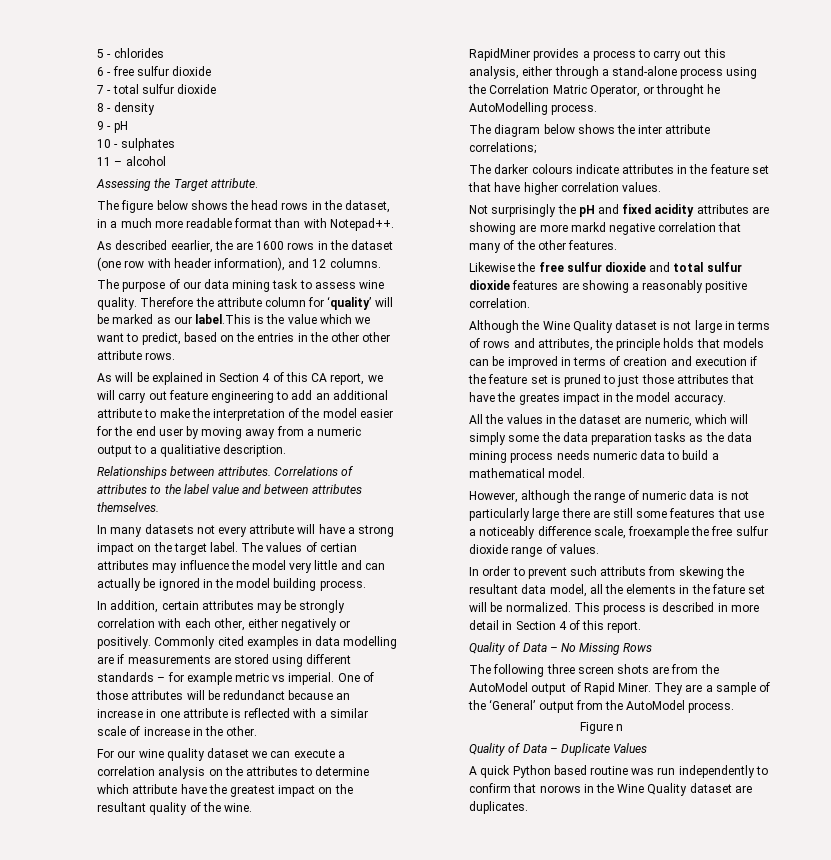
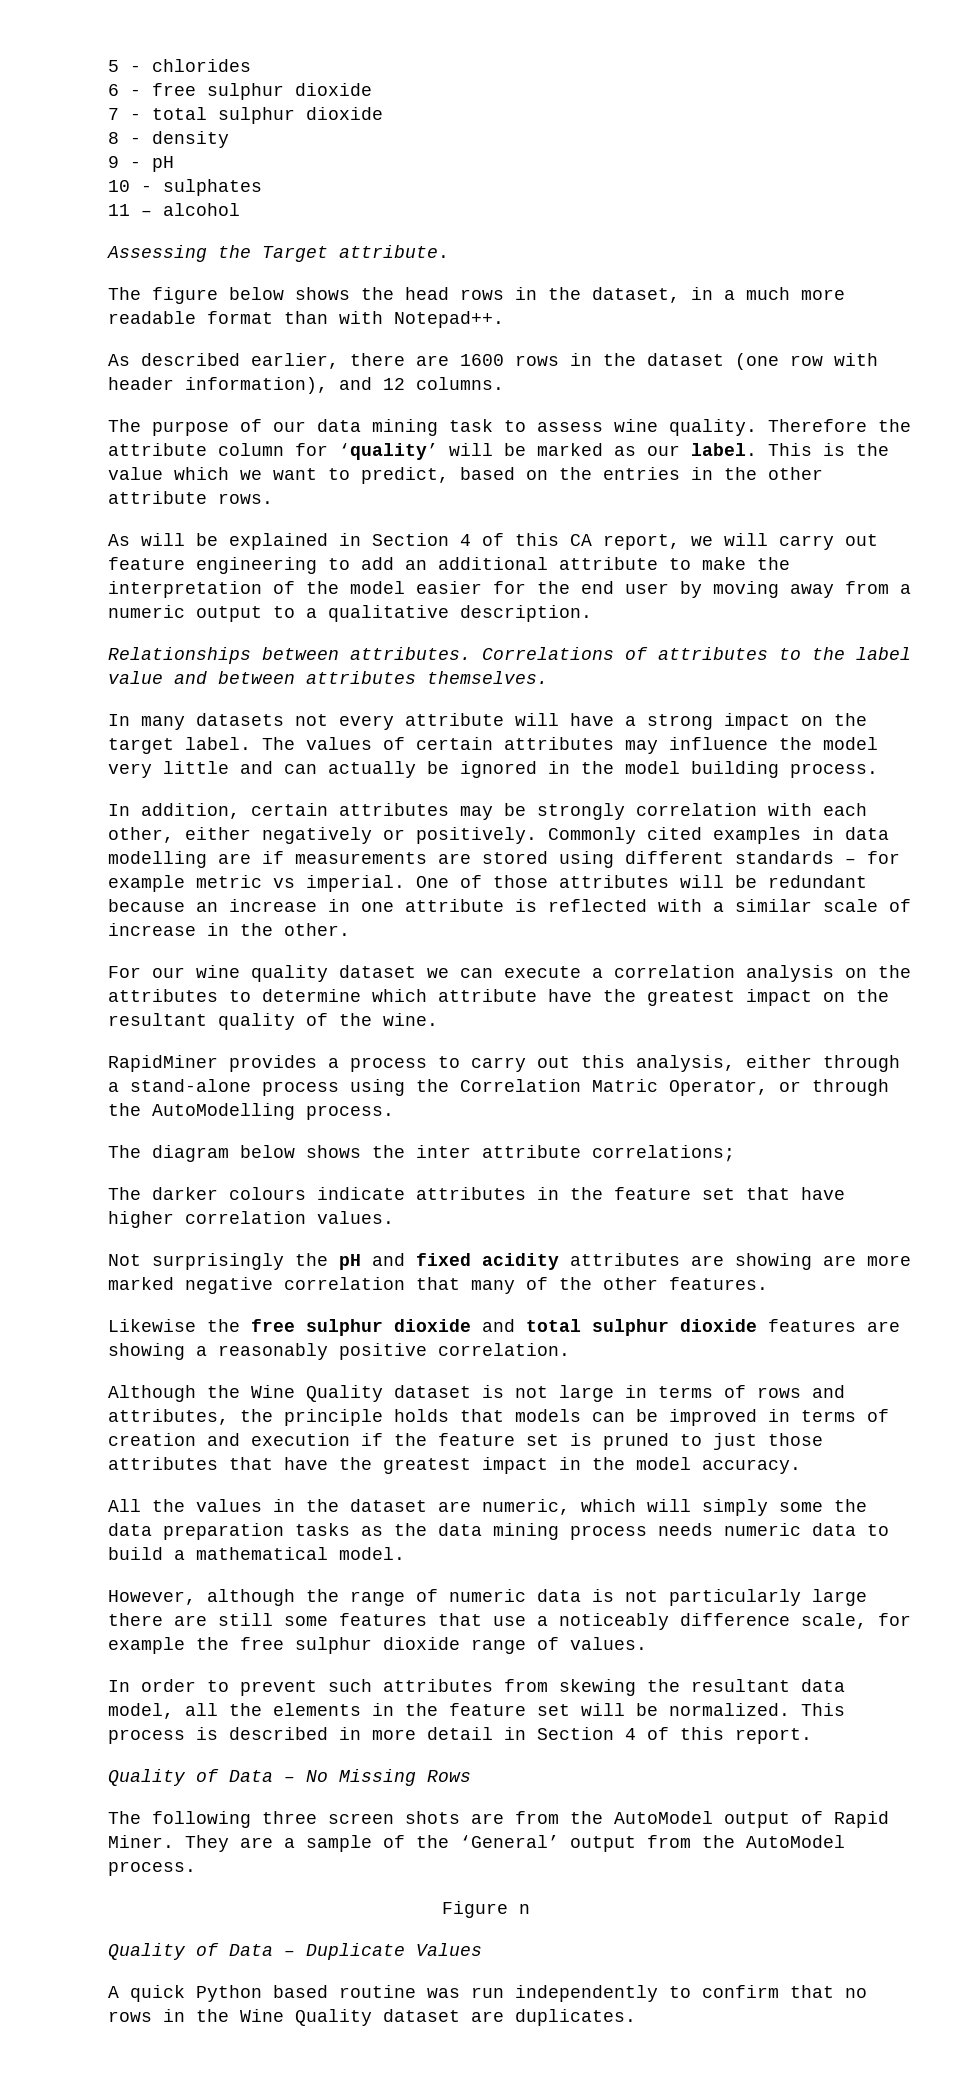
[136,66,169,76] sulfur -> [206,83,284,100] sulphur
[141,84,174,94] sulfur -> [217,107,295,124] sulphur
[170,240,233,253] eearlier, the -> [250,353,405,369] earlier, there
[194,314,251,324] label.This -> [690,443,812,456] label. This
[362,332,391,342] other -> (823, 473) none
[159,444,220,457] qualitiative -> [327,605,449,622] qualitative
[319,543,357,552] certian -> [415,737,493,750] certain
[222,690,285,700] redundanct -> [767,875,867,888] redundant
[656,84,721,97] throught he -> [811,1079,889,1096] [107,1103,141,1116] through the
[570,222,606,232] markd -> [107,1277,174,1290] marked
[566,262,602,272] sulfur -> [305,1319,383,1336] sulphur
[706,262,742,272] sulfur -> [591,1319,669,1336] sulphur
[518,393,560,405] greates -> [382,1458,471,1474] greatest
[627,526,768,539] froexample the free sulfur -> [877,1613,911,1626] [107,1637,372,1654] for example the free sulphur
[600,566,647,576] attributs -> [382,1679,493,1692] attributes
[711,584,745,594] fature -> [448,1703,526,1716] feature
[539,785,581,793] norows -> [844,1988,867,1998] [107,2011,152,2022] no rows

